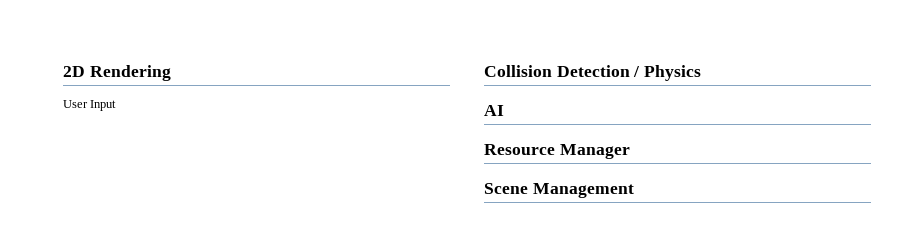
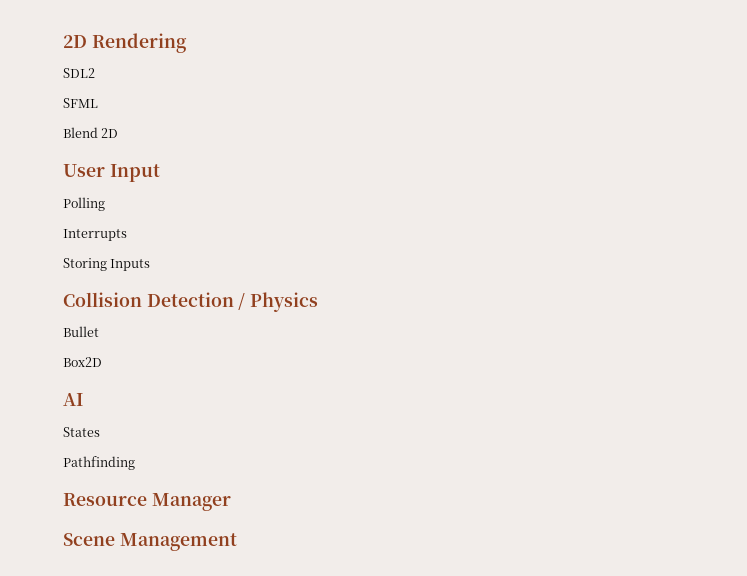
[63,100,117,111] User Input -> [63,68,95,78] [63,98,98,108] [63,127,119,138] [63,164,160,182] [63,197,105,211] [63,229,127,241] [63,258,151,271] SDL2 // SFML // Blend 2D // User Input // Polling // Interrupts // Storing Inputs
(702, 73) none -> [63,326,99,337] [63,357,102,367] // Bullet // Box2D
(504, 110) none -> [63,427,100,437] [63,456,135,470] // States // Pathfinding

